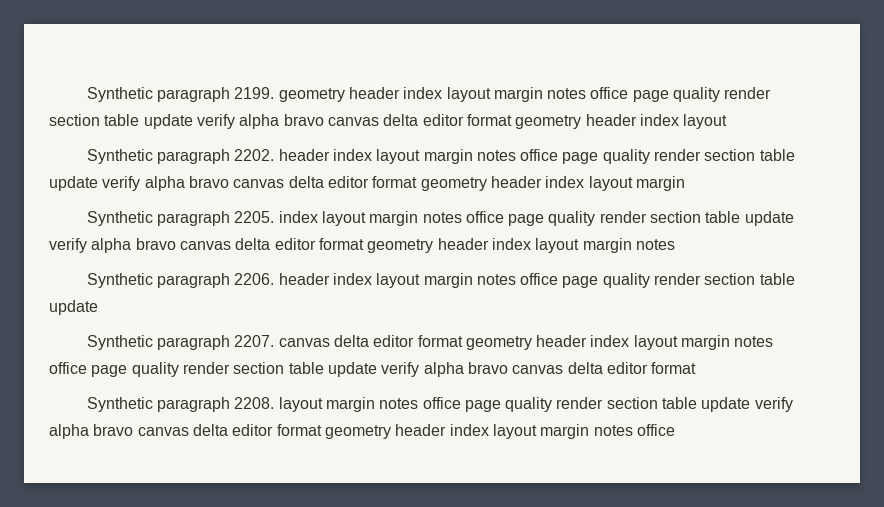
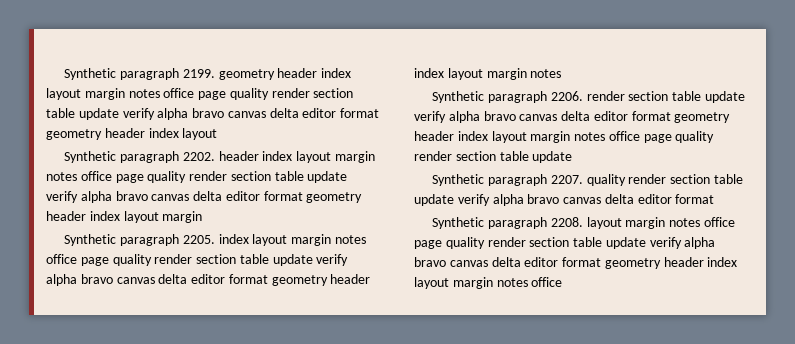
(275, 279) none -> [586,91,745,103] [414,111,731,123] render section table update verify alpha bravo canvas delta editor format geometry
[278,335,774,350] [49,362,128,377] canvas delta editor format geometry header index layout margin notes office page -> (583, 179) none

